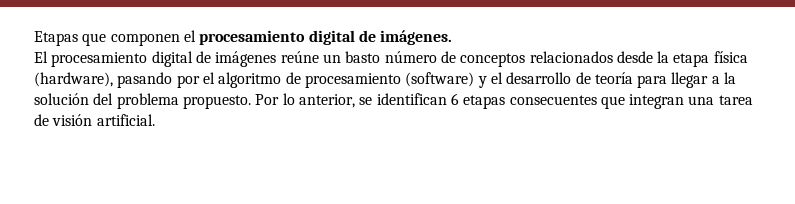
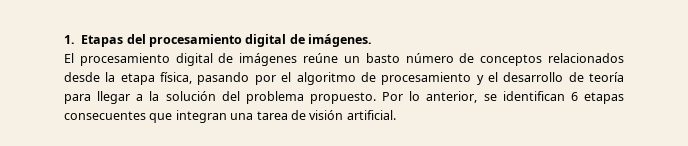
[34,30,196,46] Etapas que componen el -> [64,34,146,47] 1. Etapas del
[713,51,748,63] [34,72,113,87] física (hardware), -> [160,72,193,84] física,
[405,72,475,87] (software) -> (472, 78) none

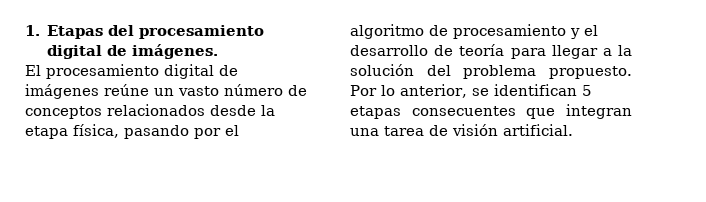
[365,53,400,63] basto -> [178,86,219,96] vasto
[570,92,578,101] 6 -> [581,85,592,96] 5

